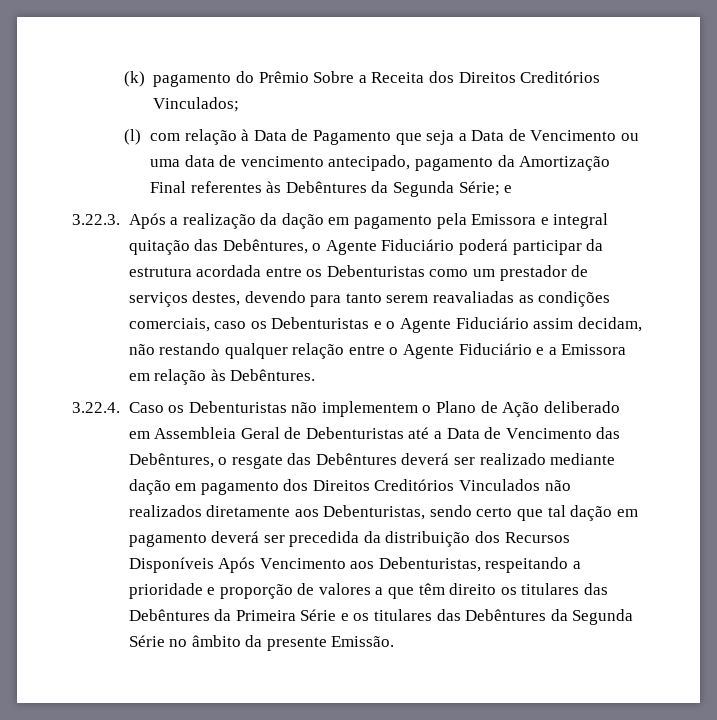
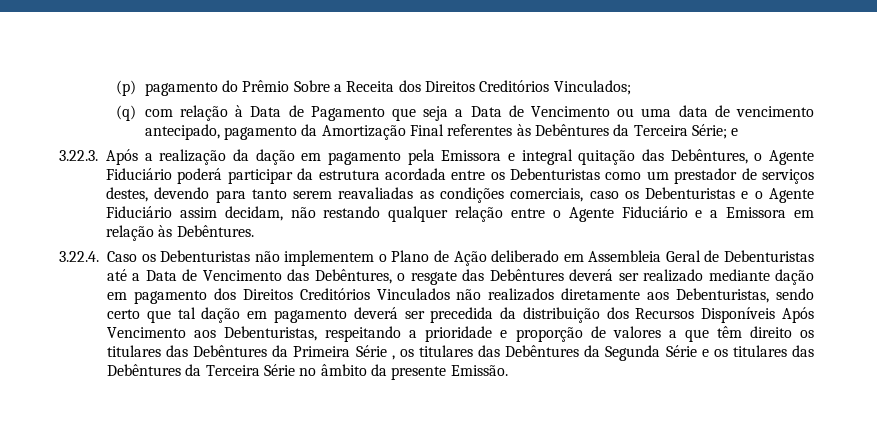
[123,71,145,87] (k) -> [116,80,137,96] (p)
[123,129,141,145] (l) -> [116,105,137,121] (q)
[392,181,454,197] Segunda -> [633,125,688,136] Terceira
[340,613,349,621] e -> [391,355,395,360] ,
(165, 641) none -> [701,345,815,357] [107,364,295,376] e os titulares das Debêntures da Terceira Série

